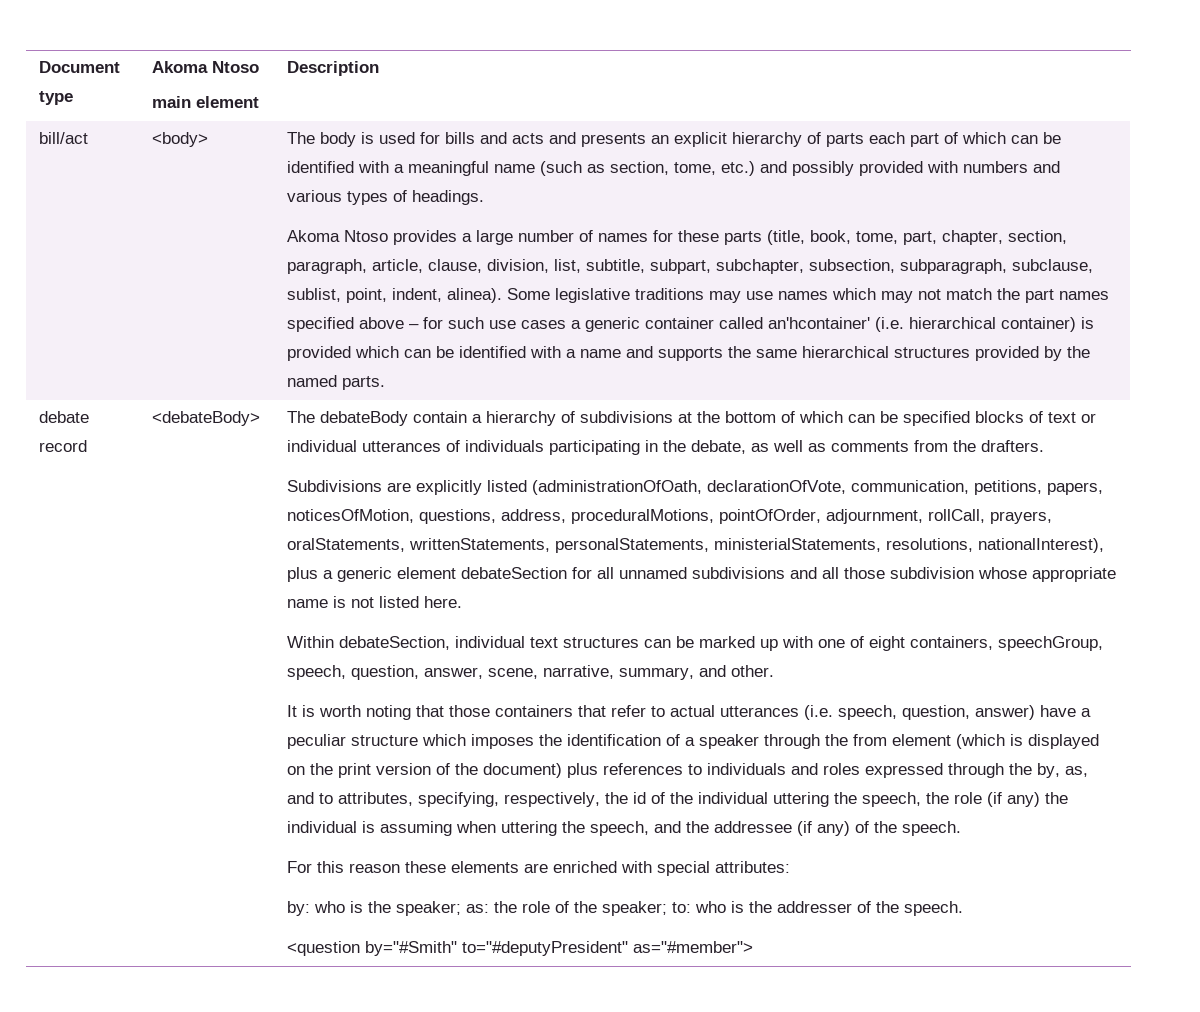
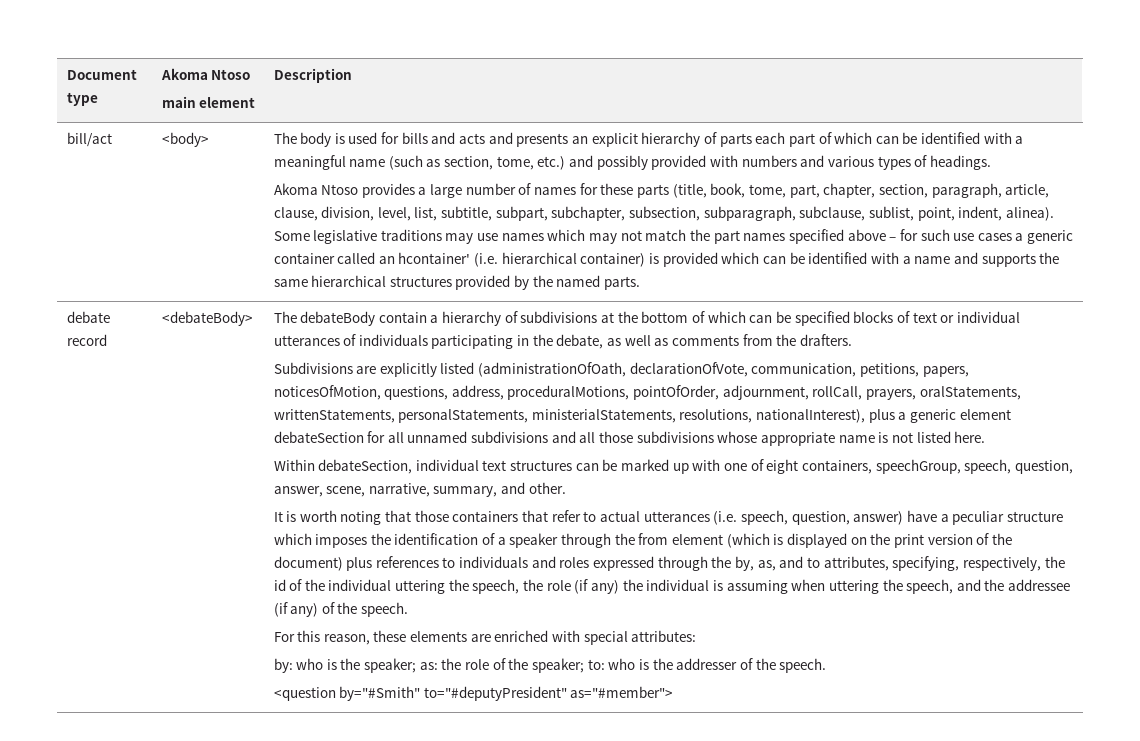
(550, 266) none -> [377,207,411,221] level,
[768,317,871,329] an'hcontainer' -> [378,252,471,264] an hcontainer'
[890,567,975,579] subdivision -> [636,431,714,443] subdivisions
[349,863,401,873] reason -> [323,634,370,645] reason,

